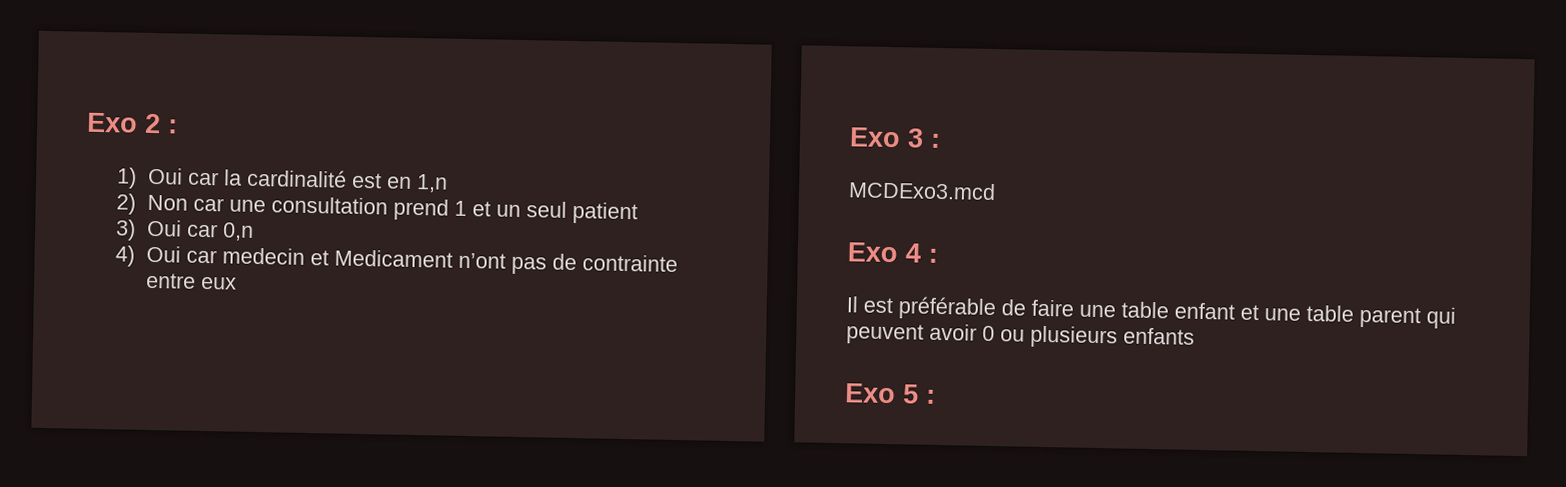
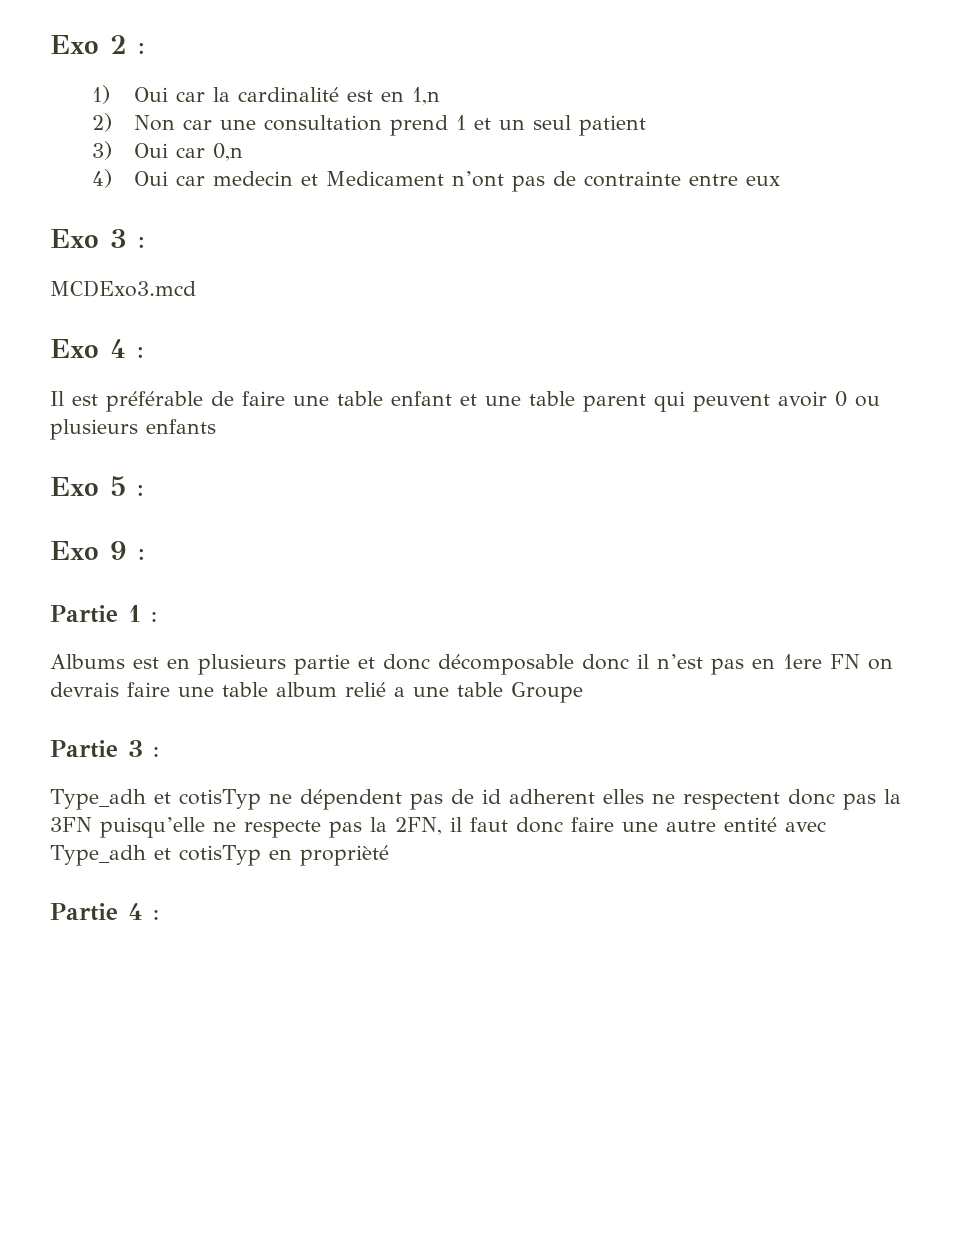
(936, 396) none -> [50,541,145,560] [50,605,157,623] [50,654,893,675] [50,682,583,703] [50,740,159,758] [50,789,901,810] [50,817,826,838] [50,845,389,866] [50,903,159,921] // Exo 9 : // Partie 1 : // Albums est en plusieurs partie et donc décomposable donc il n’est pas en 1ere FN on devrais faire une table album relié a une table Groupe // Partie 3 : // Type_adh et cotisTyp ne dépendent pas de id adherent elles ne respectent donc pas la 3FN puisqu’elle ne respecte pas la 2FN, il faut donc faire une autre entité avec Type_adh et cotisTyp en proprièté // Partie 4 :

